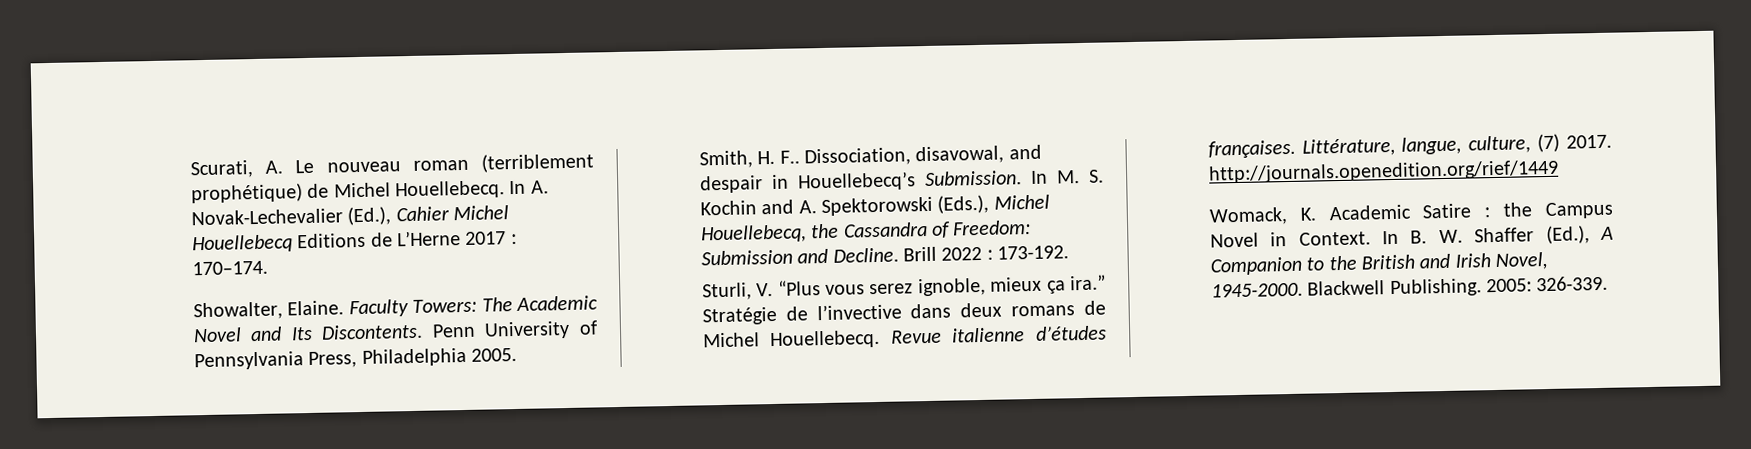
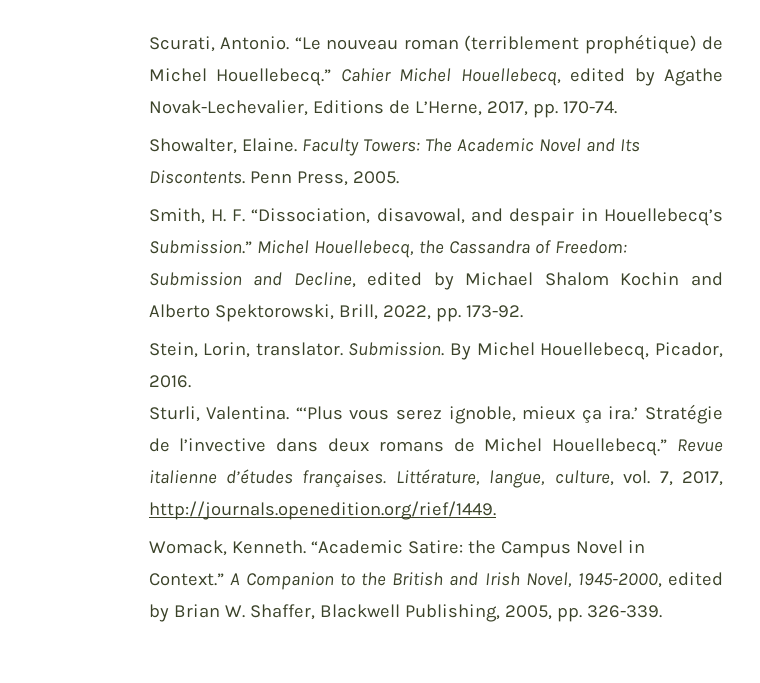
[264,159,315,174] A. Le -> [220,36,321,50] Antonio. “Le
[394,180,549,200] [190,205,509,226] [191,230,517,254] [191,260,268,276] Houellebecq. In A. Novak-Lechevalier (Ed.), Cahier Michel Houellebecq Editions de L’Herne 2017 : 170–174. -> [216,68,723,86] [148,100,617,118] Houellebecq.” Cahier Michel Houellebecq, edited by Agathe Novak-Lechevalier, Editions de L’Herne, 2017, pp. 170-74.
[484,320,598,340] [193,347,467,371] University of Pennsylvania Press, Philadelphia -> [296,171,348,186] Press,
[779,147,911,167] F.. Dissociation, -> [232,208,371,224] F. “Dissociation,
[923,169,1104,187] [699,194,990,217] Submission. In M. S. Kochin and A. Spektorowski (Eds.), -> [148,240,252,254] Submission.”
[832,245,1070,263] Decline. Brill 2022 : 173-192. -> [293,272,723,290] [148,304,523,322] [148,342,724,360] [148,375,191,388] Decline, edited by Michael Shalom Kochin and Alberto Spektorowski, Brill, 2022, pp. 173-92. // Stein, Lorin, translator. Submission. By Michel Houellebecq, Picador, 2016.
[756,280,821,297] V. “Plus -> [206,406,343,420] Valentina. “‘Plus
[1070,274,1106,291] ira.” -> [608,406,639,420] ira.’
[770,329,881,350] Houellebecq. -> [552,438,668,456] Houellebecq.”
[1537,133,1612,153] [1207,159,1559,184] [1208,201,1614,226] [1209,225,1590,248] (7) 2017. http://journals.openedition.org/rief/1449 // Womack, K. Academic Satire : the Campus Novel in Context. In B. W. Shaffer (Ed.), -> [623,470,724,486] [148,501,496,520] [148,540,645,558] [148,573,224,586] vol. 7, 2017, http://journals.openedition.org/rief/1449. // Womack, Kenneth. “Academic Satire: the Campus Novel in Context.”
[1210,278,1532,298] 1945-2000. Blackwell Publishing. 2005: -> [577,572,723,588] [148,604,582,622] 1945-2000, edited by Brian W. Shaffer, Blackwell Publishing, 2005, pp.

